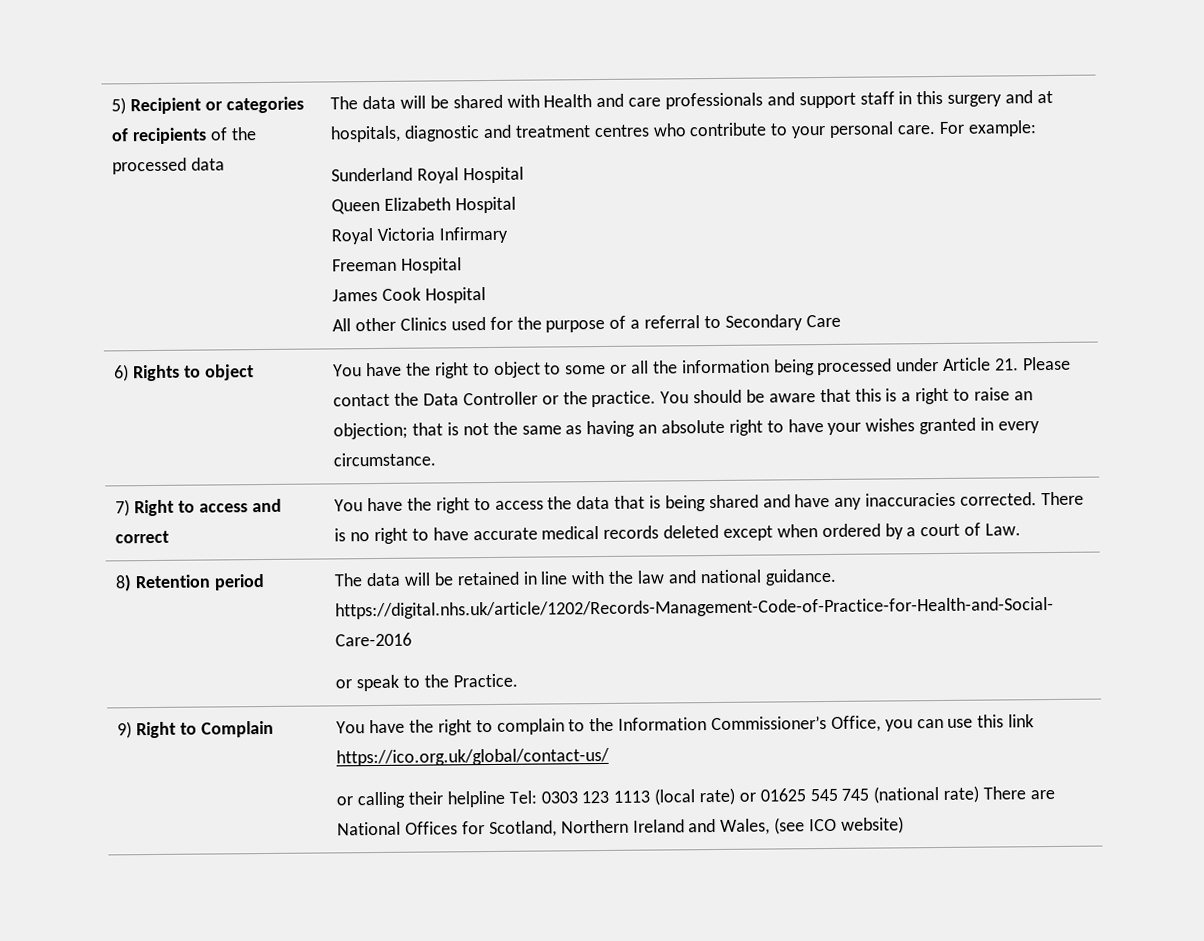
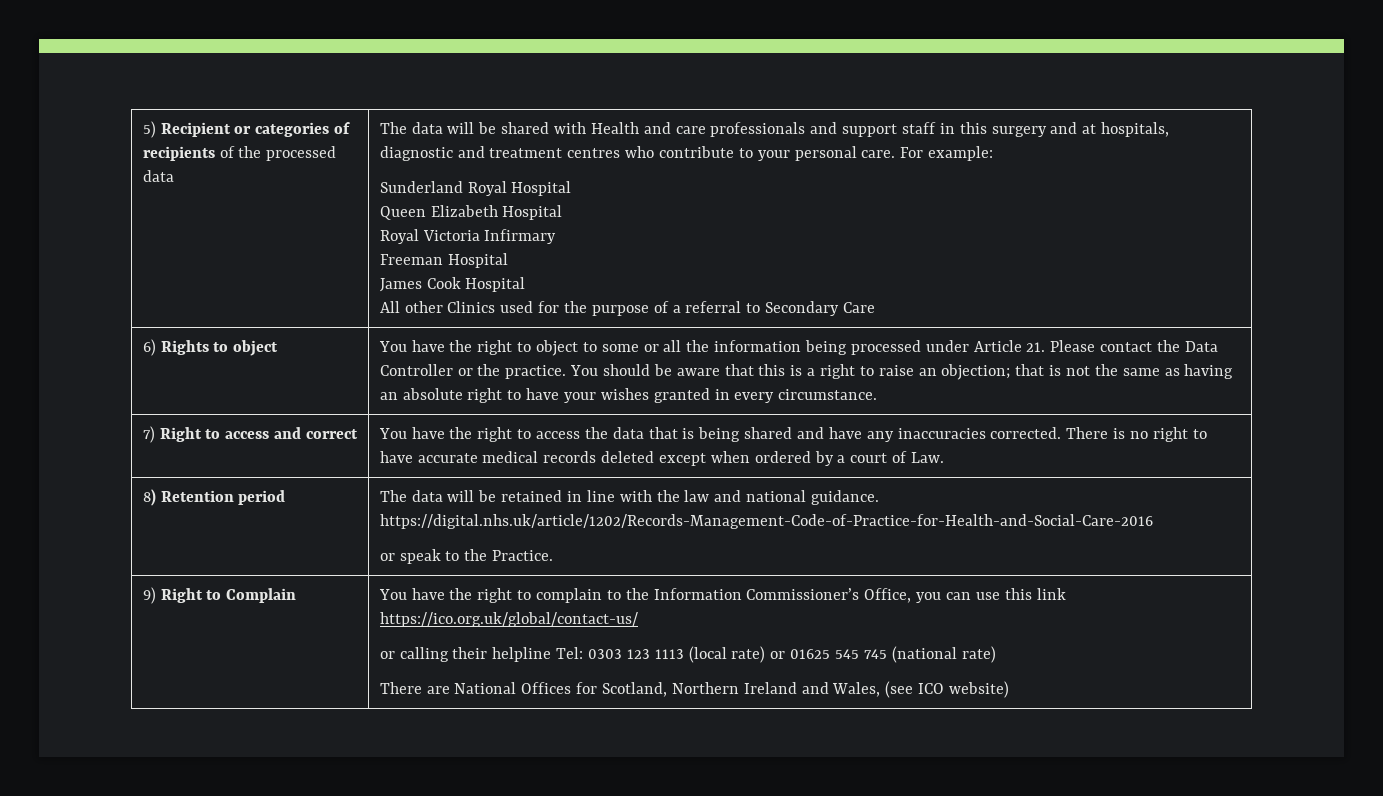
(980, 794) none -> (996, 654) //

